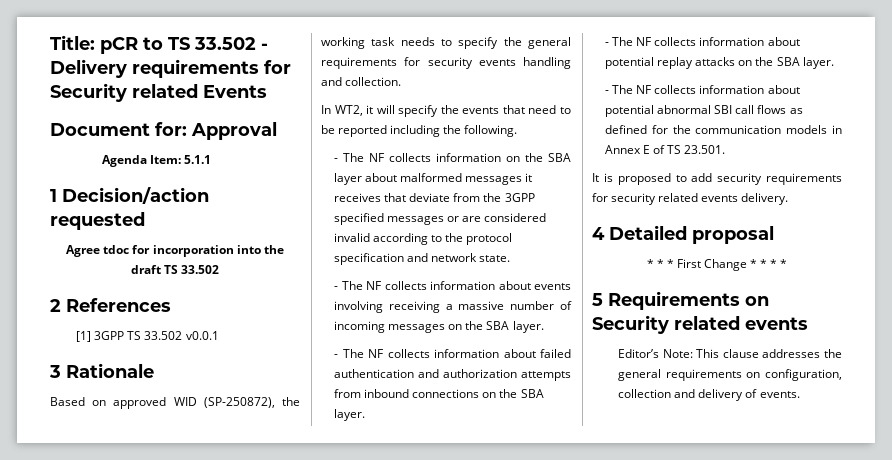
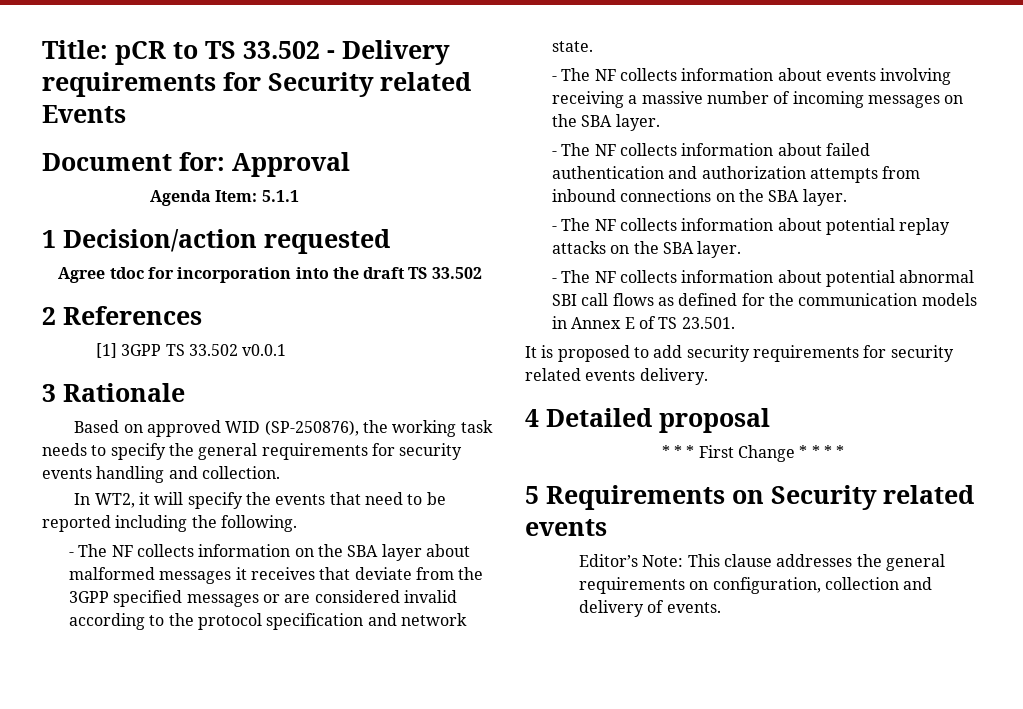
[203,397,275,408] (SP-250872), -> [264,420,359,436] (SP-250876),

